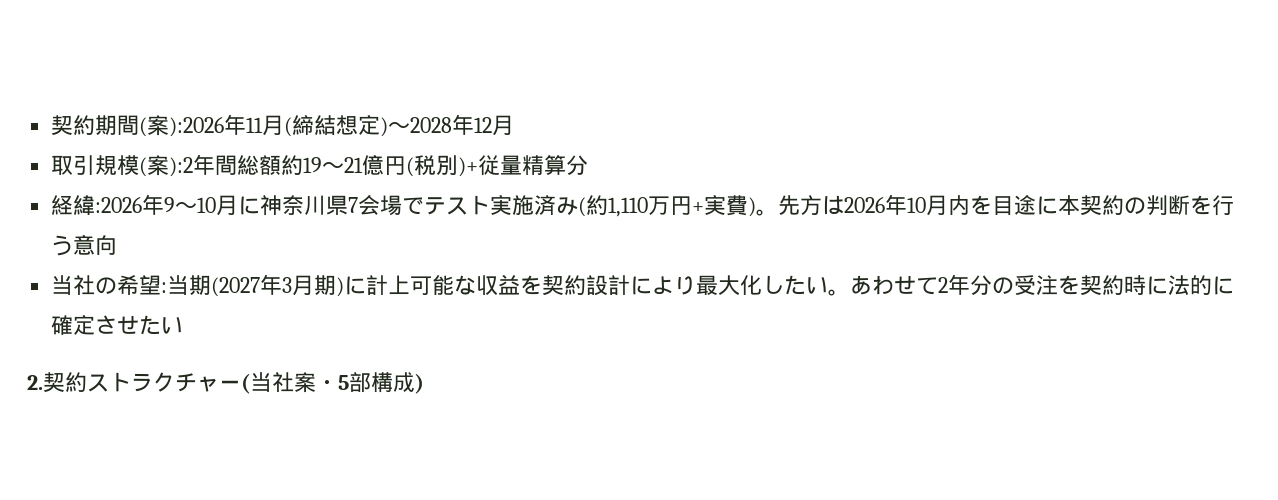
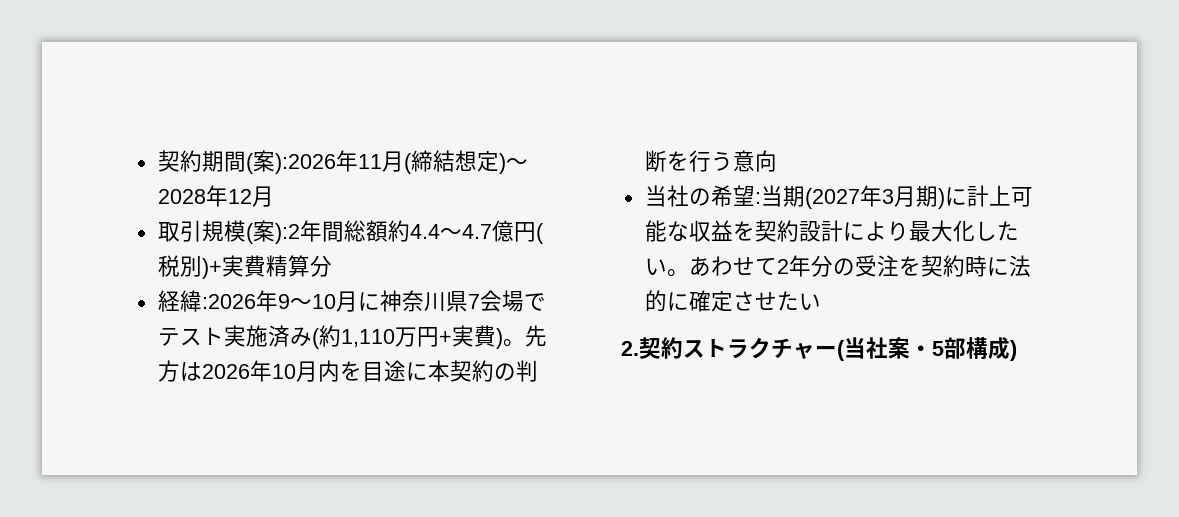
[303,157,364,173] 19〜21 -> [409,224,492,239] 4.4〜4.7
[478,155,523,176] 従量 -> [221,255,266,277] 実費

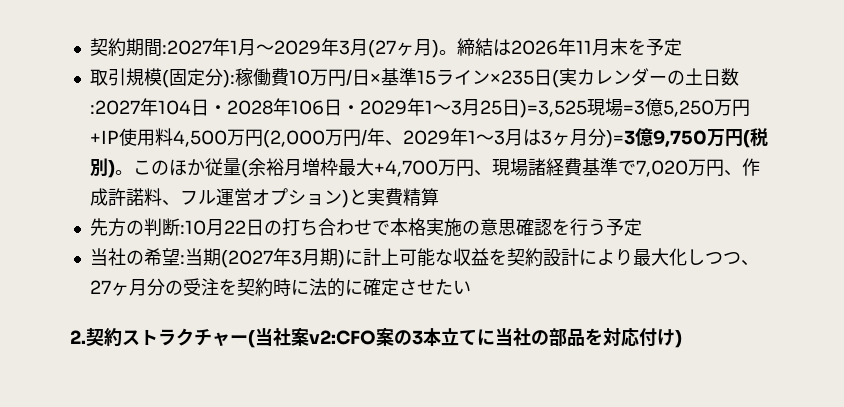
[245,150,528,174] [157,185,274,207] [157,220,544,244] [157,255,332,279] [157,290,546,312] [157,325,547,349] [157,360,538,382] [644,150,777,172] (案):2026年11月(締結想定)〜2028年12月 // 取引規模(案):2年間総額約4.4〜4.7億円(税別)+実費精算分 // 経緯:2026年9〜10月に神奈川県7会場でテスト実施済み(約1,110万円+実費)。先方は2026年10月内を目途に本契約の判断を行う意向 -> [161,38,682,58] [89,68,739,88] [89,98,750,118] [89,128,768,148] [89,158,760,178] [89,188,439,208] [89,218,642,237] :2027年1月〜2029年3月(27ヶ月)。締結は2026年11月末を予定 // 取引規模(固定分):稼働費10万円/日×基準15ライン×235日(実カレンダーの土日数:2027年104日・2028年106日・2029年1〜3月25日)=3,525現場=3億5,250万円+IP使用料4,500万円(2,000万円/年、2029年1〜3月は3ヶ月分)=3億9,750万円(税別)。このほか従量(余裕月増枠最大+4,700万円、現場諸経費基準で7,020万円、作成許諾料、フル運営オプション)と実費精算 // 先方の判断:10月22日の打ち合わせで本格実施の意思確認を行う予定
[996,221,1019,241] [644,255,811,277] たい。あわせて2年 -> [704,252,759,266] [89,279,147,296] つつ、27ヶ月
[910,337,1010,360] ・5部構成 -> [309,328,675,347] v2:CFO案の3本立てに当社の部品を対応付け

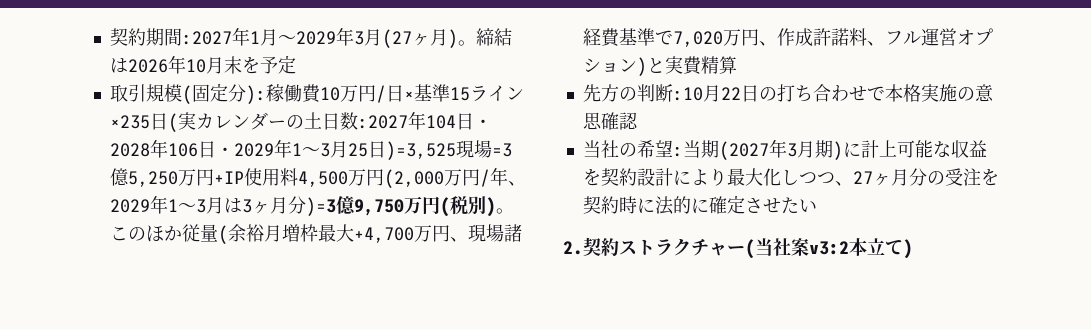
[575,40,592,54] 11 -> [185,59,206,73] 10
[551,218,642,236] を行う予定 -> (638, 121) none
[309,328,675,347] v2:CFO案の3本立てに当社の部品を対応付け -> [809,238,903,256] v3:2本立て

